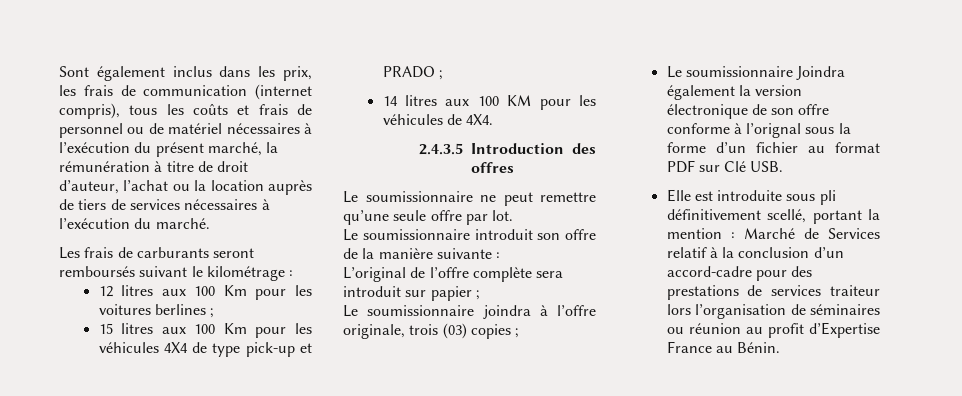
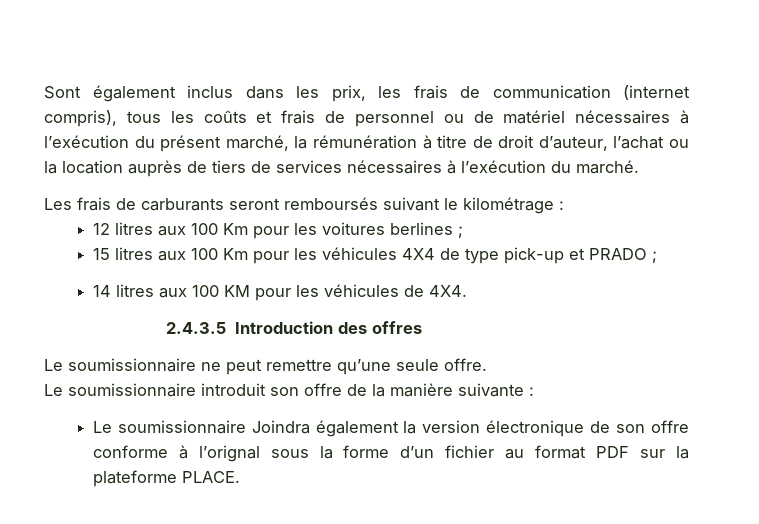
[430,210,514,225] offre par lot. -> [444,358,487,371] offre.
[343,267,564,282] [343,286,480,301] [343,305,596,319] [343,323,520,339] // L’original de l’offre complète sera introduit sur papier ; // Le soumissionnaire joindra à l’offre originale, trois (03) copies ; -> (534, 391) none
[724,161,784,172] [666,189,836,205] [666,209,880,224] [666,228,880,239] [666,247,844,258] [666,266,813,281] [666,285,880,300] [666,304,880,319] [666,322,880,338] [666,341,781,353] Clé USB. // Elle est introduite sous pli définitivement scellé, portant la mention : Marché de Services relatif à la conclusion d’un accord-cadre pour des prestations de services traiteur lors l’organisation de séminaires ou réunion au profit d’Expertise France au Bénin. -> [676,446,689,459] [92,470,240,487] la plateforme PLACE.

